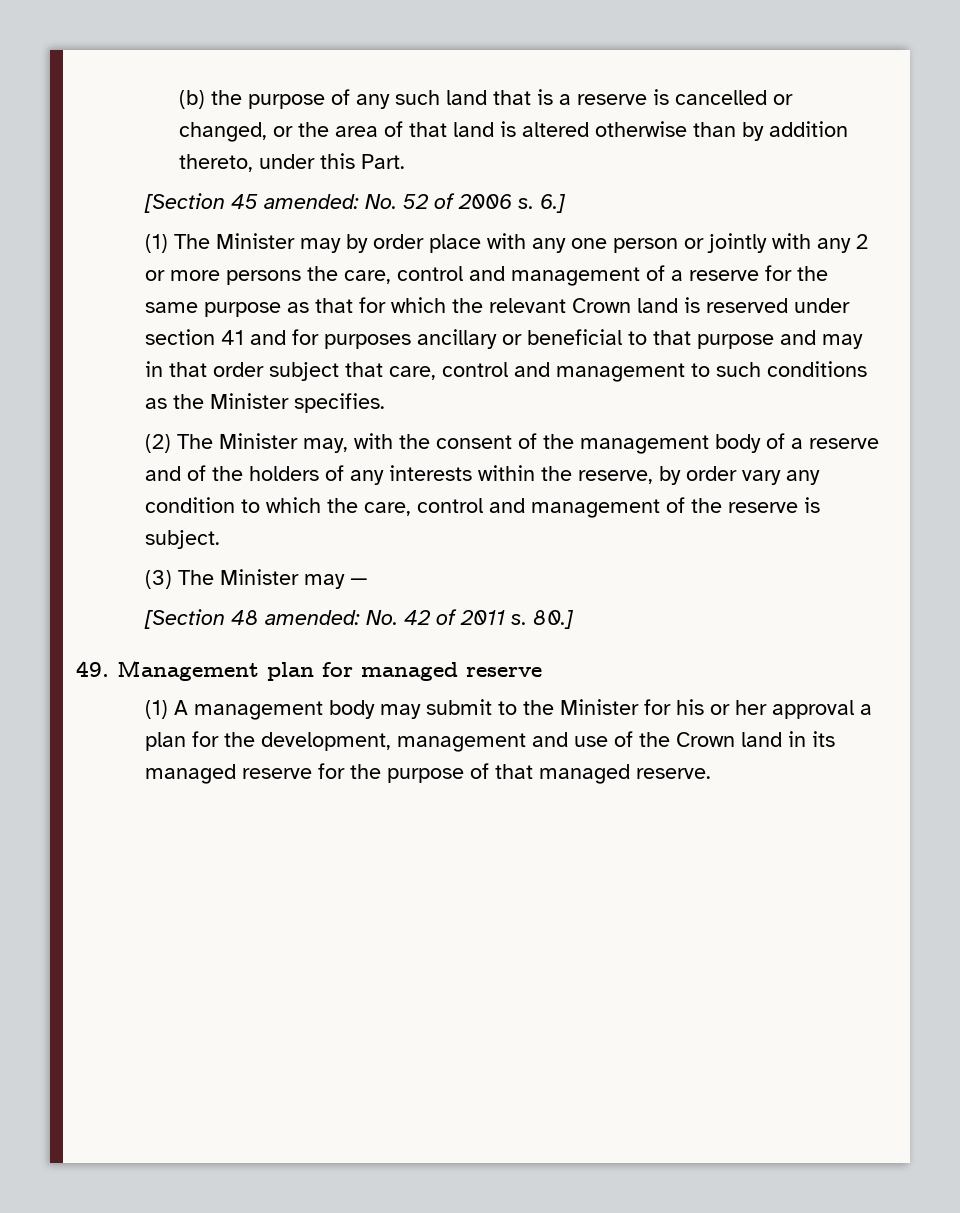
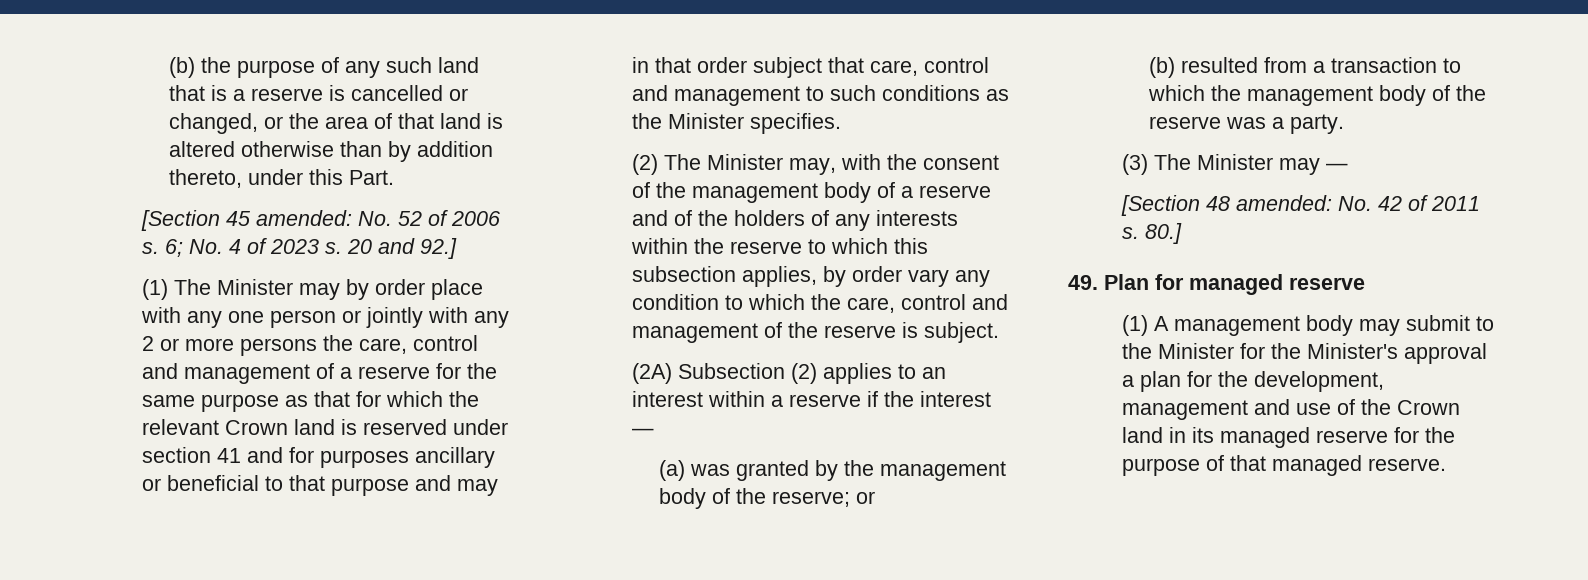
[539,194,566,213] 6.] -> [165,238,458,259] 6; No. 4 of 2023 s. 20 and 92.]
[577,470,653,484] reserve, -> [730,238,929,254] [632,266,818,287] reserve to which this subsection applies,
(220, 539) none -> [632,363,947,384] [632,391,992,407] [632,428,655,435] [659,460,1007,481] [659,488,876,509] [1149,57,1462,78] [1148,85,1487,106] [1149,114,1345,134] // (2A) Subsection (2) applies to an interest within a reserve if the interest — // (a) was granted by the management body of the reserve; or // (b) resulted from a transaction to which the management body of the reserve was a party.
[117,660,314,681] Management plan -> [1104,274,1149,290] Plan
[675,699,767,715] his or her -> [1271,343,1399,359] the Minister's

